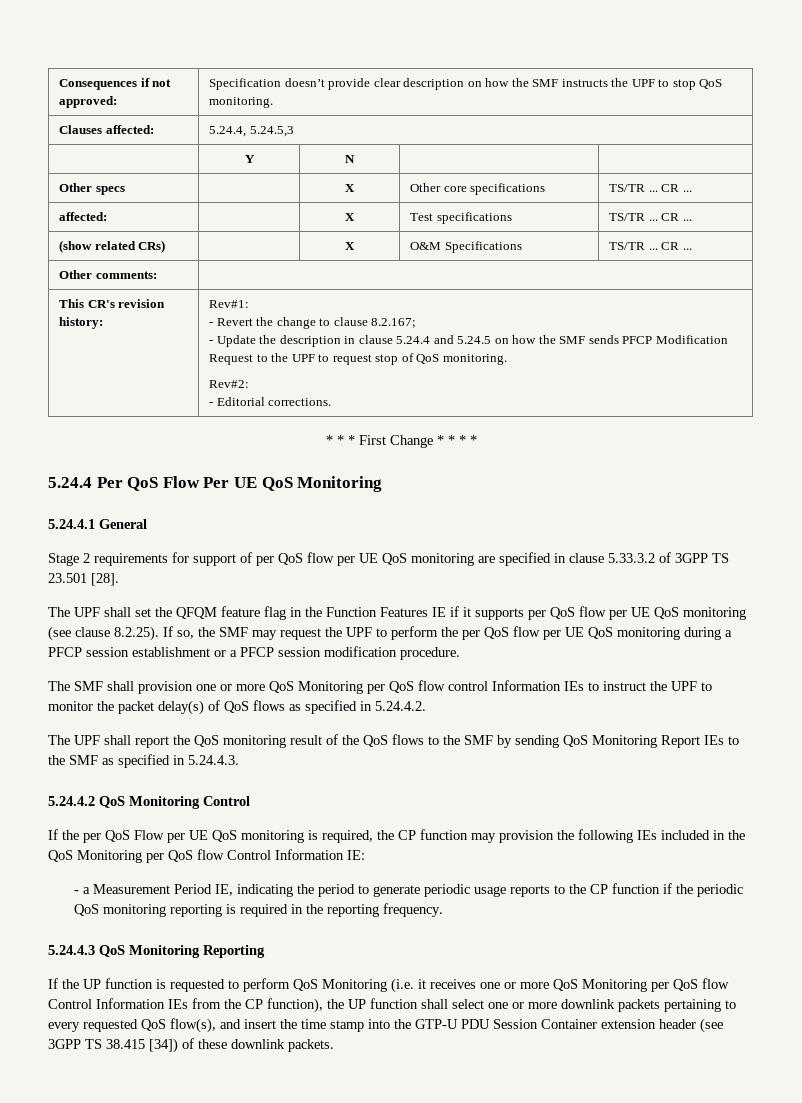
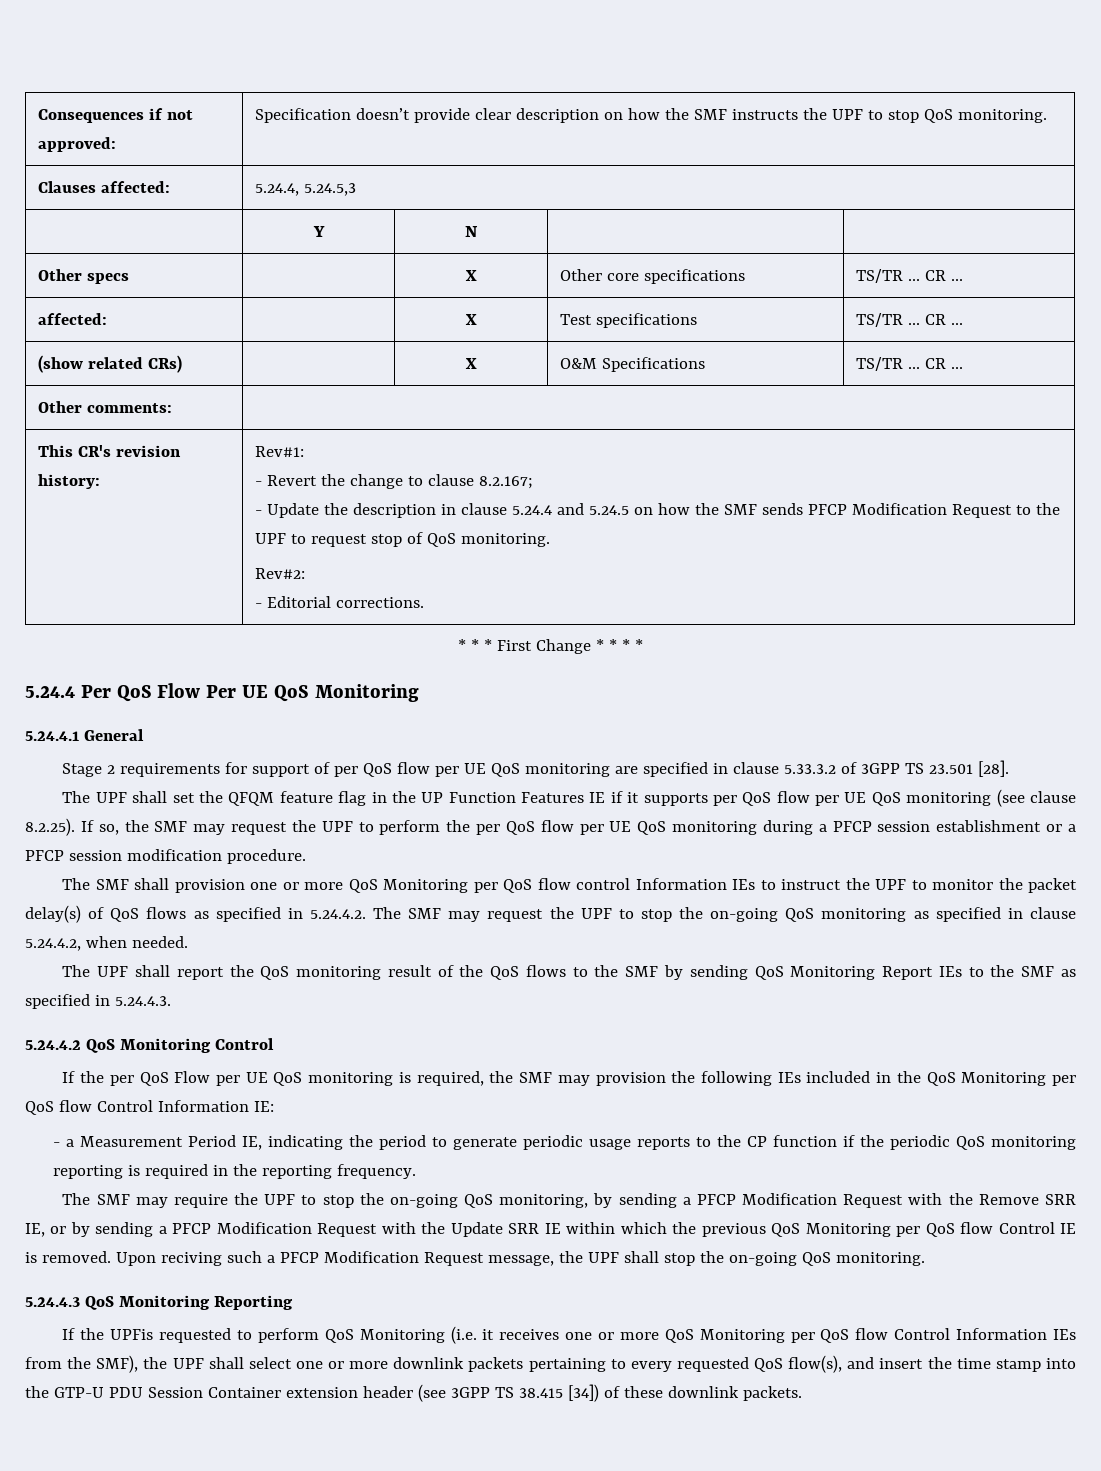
(322, 612) none -> [421,792,444,803] UP
(426, 706) none -> [373,907,1077,922] [25,936,188,951] The SMF may request the UPF to stop the on-going QoS monitoring as specified in clause 5.24.4.2, when needed.
[398,829,468,840] CP function -> [519,1072,553,1083] SMF
(443, 910) none -> [62,1193,1077,1208] [25,1222,1077,1237] [25,1251,925,1266] // The SMF may require the UPF to stop the on-going QoS monitoring, by sending a PFCP Modification Request with the Remove SRR IE, or by sending a PFCP Modification Request with the Update SRR IE within which the previous QoS Monitoring per QoS flow Control IE is removed. Upon reciving such a PFCP Modification Request message, the UPF shall stop the on-going QoS monitoring.
[83,978,166,989] UP function is -> [110,1329,154,1340] UPFis
[245,998,418,1013] CP function), the UP function -> [96,1355,204,1373] SMF), the UPF

